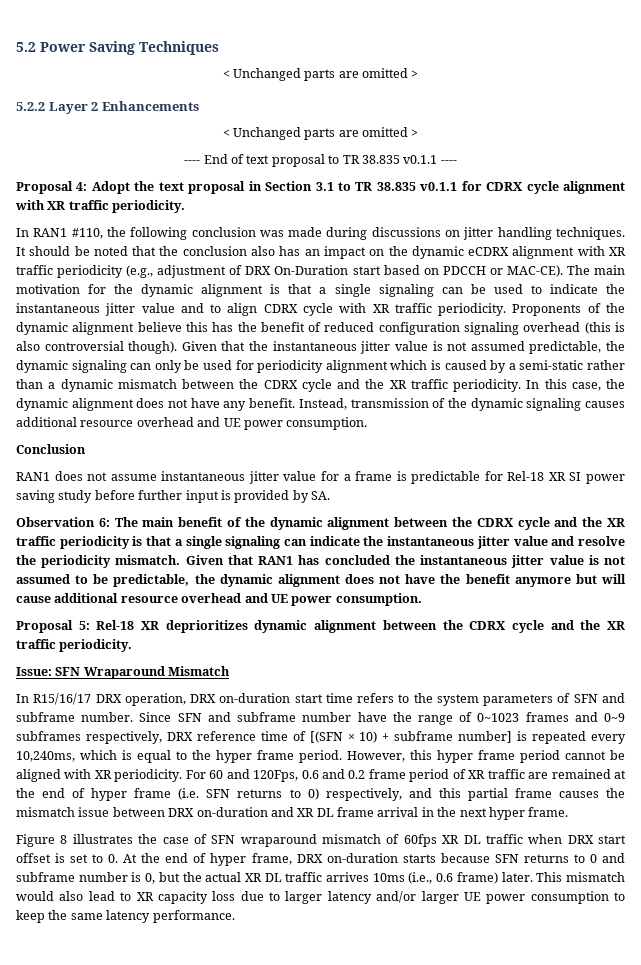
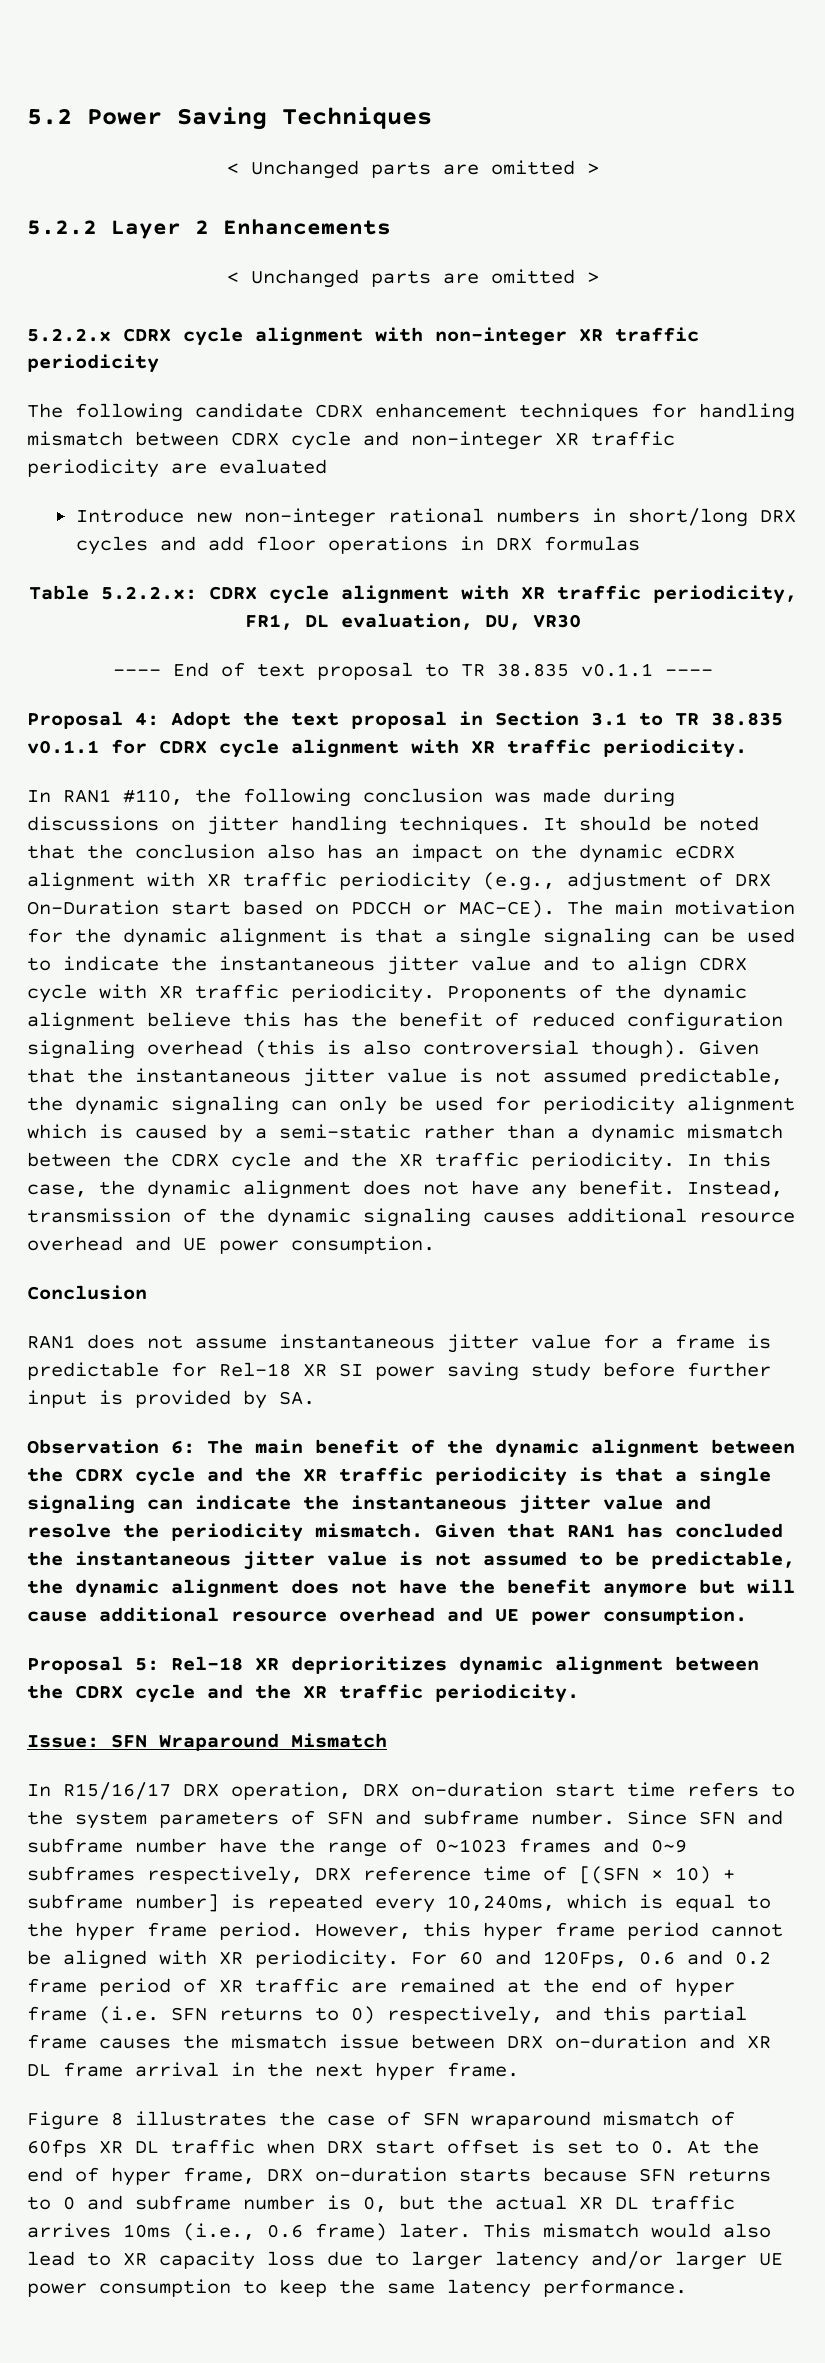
(419, 133) none -> [27,327,699,346] [27,354,159,373] [27,403,795,422] [27,431,675,450] [27,459,327,478] [75,508,796,527] [75,536,640,555] [28,585,797,604] [244,613,581,630] // 5.2.2.x CDRX cycle alignment with non-integer XR traffic periodicity // The following candidate CDRX enhancement techniques for handling mismatch between CDRX cycle and non-integer XR traffic periodicity are evaluated // Introduce new non-integer rational numbers in short/long DRX cycles and add floor operations in DRX formulas // Table 5.2.2.x: CDRX cycle alignment with XR traffic periodicity, FR1, DL evaluation, DU, VR30

